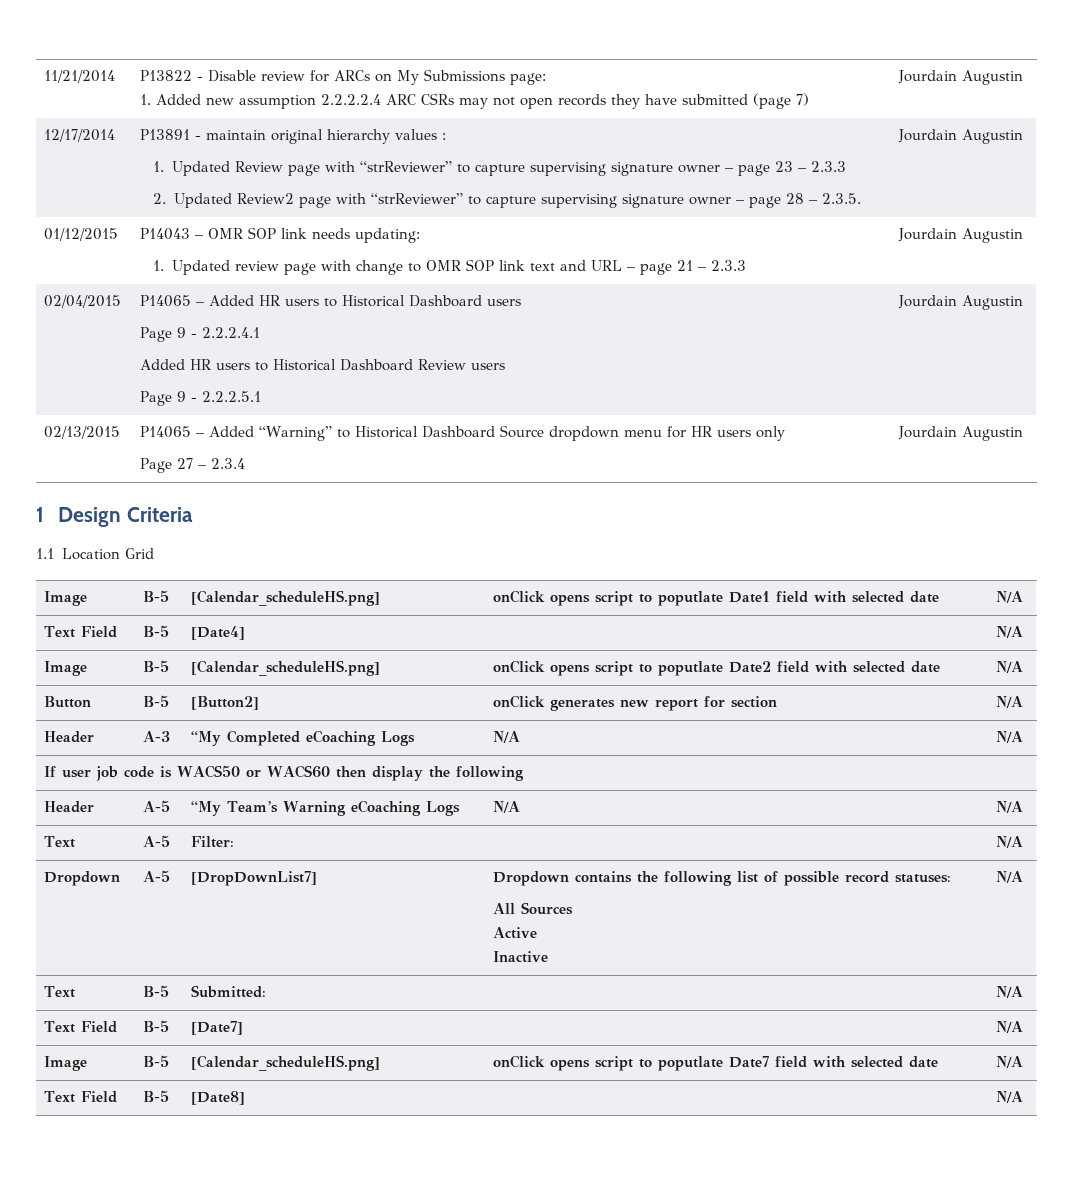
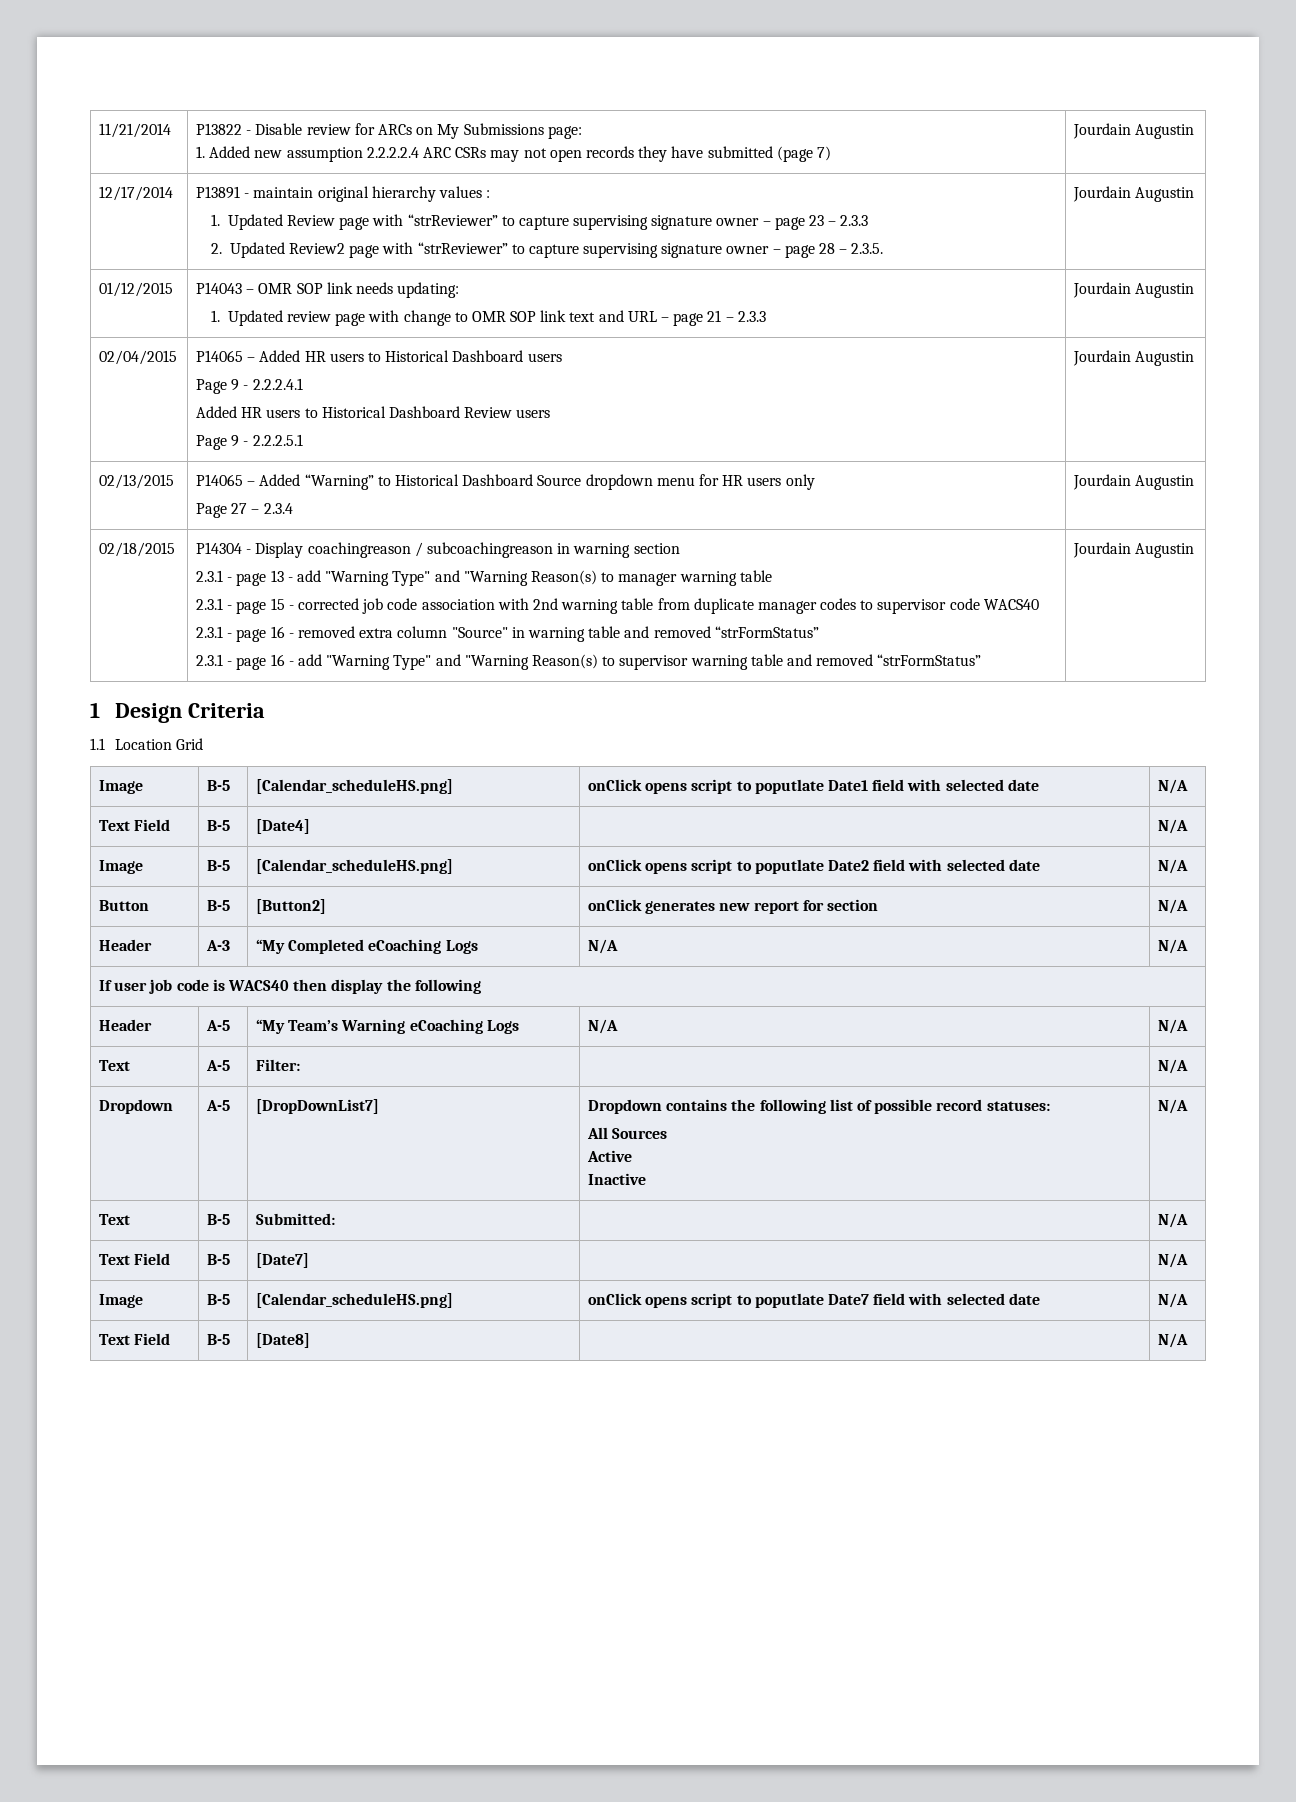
(1024, 433) none -> [99,542,176,557] [196,542,680,558] [196,570,772,586] [196,598,1039,614] [196,626,819,642] [196,654,982,670] [1073,542,1195,558] // 02/18/2015 | P14304 - Display coachingreason / subcoachingreason in warning section // 2.3.1 - page 13 - add "Warning Type" and "Warning Reason(s) to manager warning table // 2.3.1 - page 15 - corrected job code association with 2nd warning table from duplicate manager codes to supervisor code WACS40 // 2.3.1 - page 16 - removed extra column "Source" in warning table and removed “strFormStatus” // 2.3.1 - page 16 - add "Warning Type" and "Warning Reason(s) to supervisor warning table and removed “strFormStatus” | Jourdain Augustin
[177,765,331,778] WACS50 or WACS60 -> [228,980,290,991] WACS40

